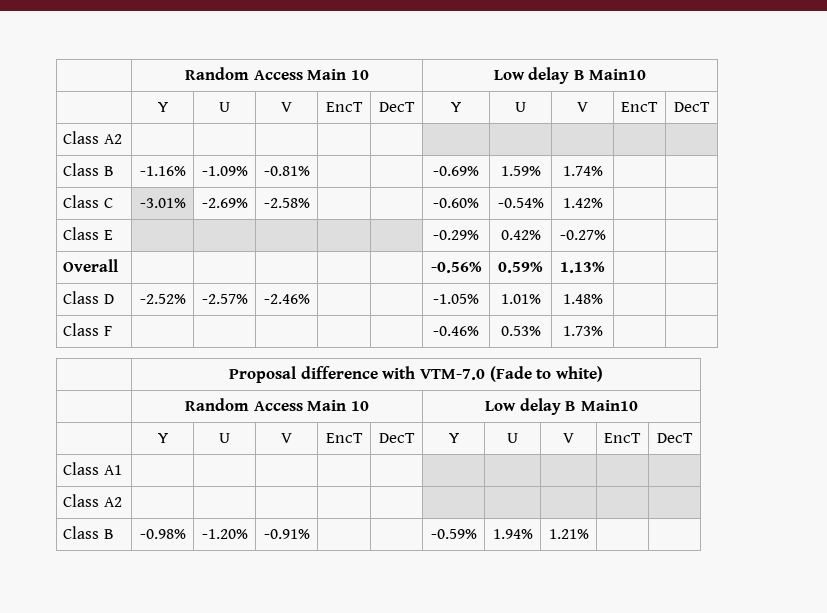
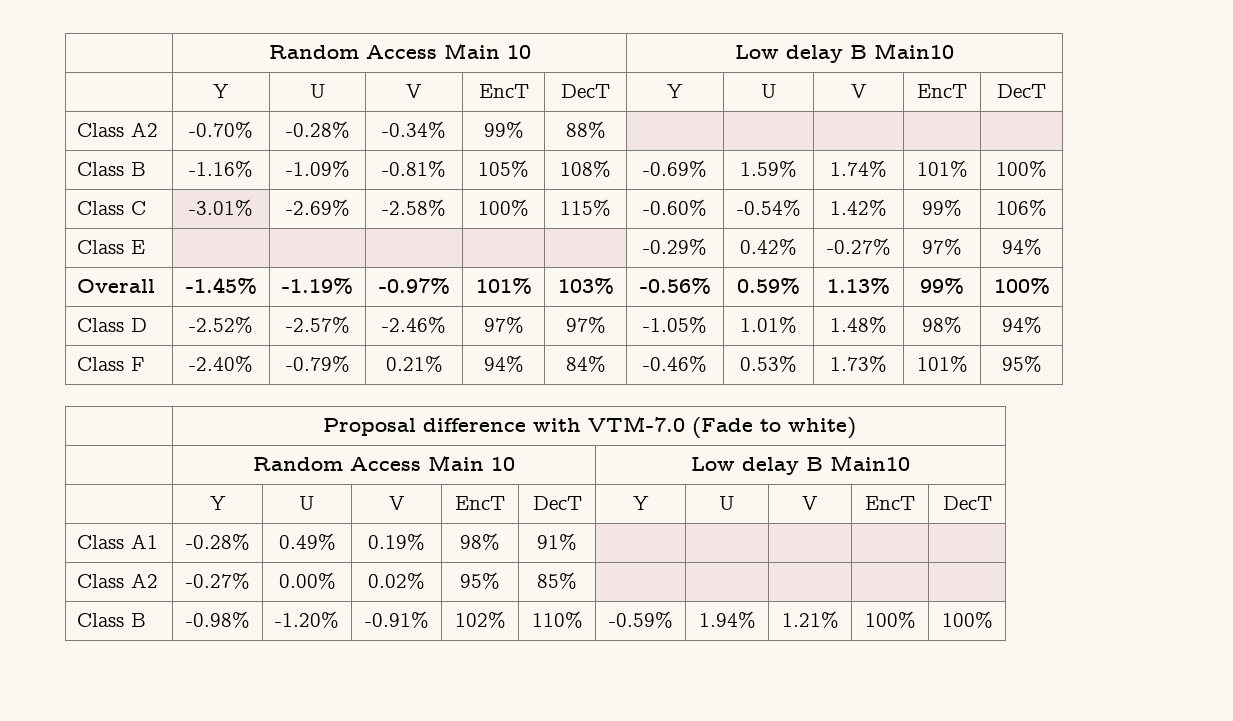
(123, 139) | | | | -> [189,121,253,138] [285,121,350,138] [382,121,447,138] [483,121,524,138] [565,121,606,138] -0.70% | -0.28% | -0.34% | 99% | 88%
(310, 171) | -> [478,160,529,177] [560,160,611,177] 105% | 108%
(603, 171) | -> [916,160,968,177] [996,160,1047,177] 101% | 100%
(310, 203) | -> [478,199,529,216] [560,199,611,216] 100% | 115%
(603, 203) | -> [922,199,962,216] [996,199,1047,216] 99% | 106%
(606, 235) | -> [922,238,962,255] [1001,238,1042,255] 97% | 94%
(119, 265) | | | | -> [185,277,257,294] [282,278,353,294] [378,278,450,294] [475,278,532,294] [557,278,614,294] -1.45% | -1.19% | -0.97% | 101% | 103%
(605, 267) | -> [920,278,964,294] [993,278,1050,294] 99% | 100%
(310, 299) | -> [483,316,524,333] [565,316,606,333] 97% | 97%
(603, 299) | -> [922,316,962,333] [1001,316,1042,333] 98% | 94%
(113, 331) | | | | -> [189,355,253,372] [285,355,350,372] [385,355,443,372] [483,355,524,372] [565,355,606,372] -2.40% | -0.79% | 0.21% | 94% | 84%
(603, 331) | -> [916,355,968,372] [1001,355,1042,372] 101% | 95%
[63,494,123,507] | | | | | | | | | // Class A2 | | | | | -> [185,533,250,550] [278,533,336,550] [368,533,426,550] [460,533,501,550] [537,533,577,550] [77,573,159,588] [185,572,250,589] [278,572,336,589] [368,572,426,589] [460,572,501,589] [537,572,577,589] -0.28% | 0.49% | 0.19% | 98% | 91% | | | | | // Class A2 | -0.27% | 0.00% | 0.02% | 95% | 85%
(310, 534) | -> [454,611,506,628] [531,611,583,628] 102% | 110%
(589, 534) | -> [864,611,916,628] [941,611,993,628] 100% | 100%

